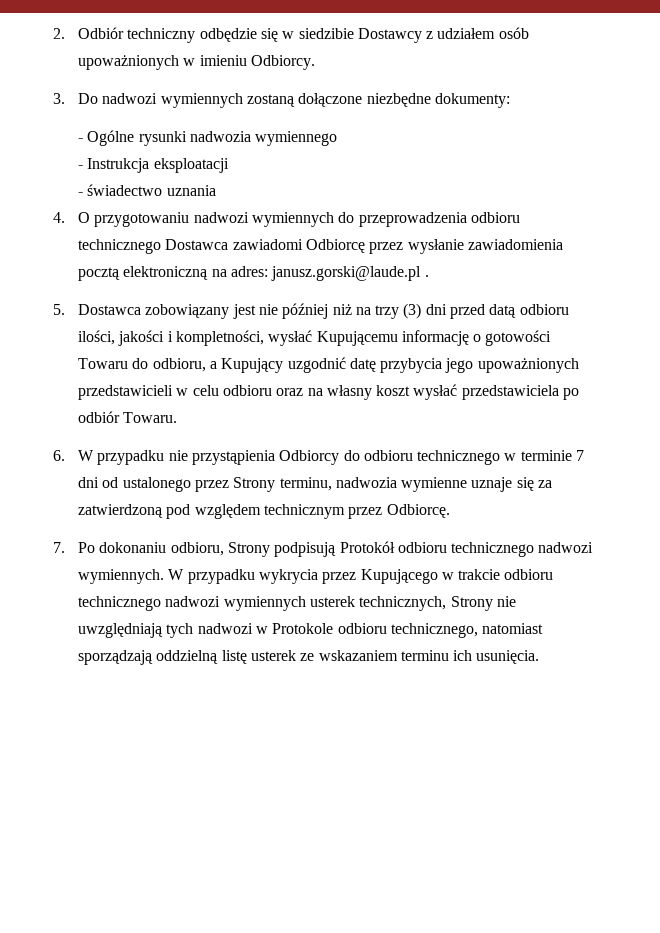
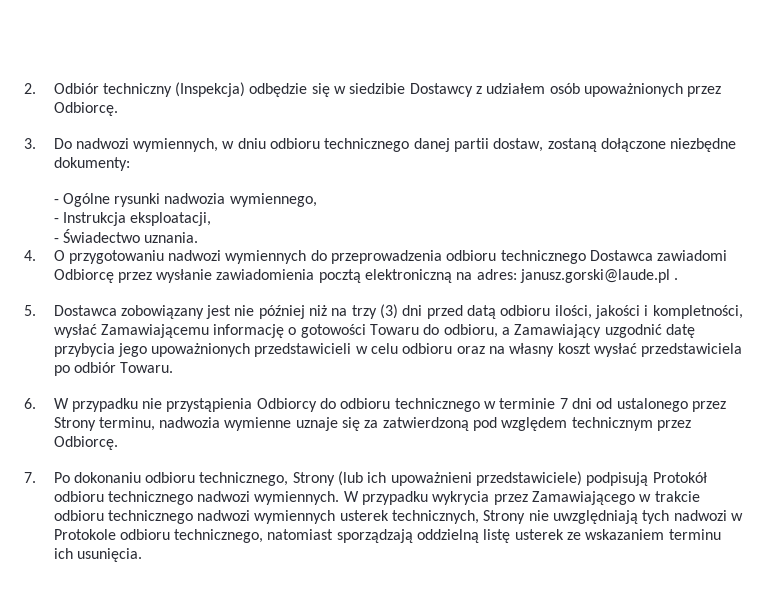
(196, 35) none -> [175,82,246,97] (Inspekcja)
[183,55,315,70] w imieniu Odbiorcy. -> [687,86,722,97] [53,102,118,116] przez Odbiorcę.
[160,93,243,108] wymiennych -> [133,138,544,152] wymiennych, w dniu odbioru technicznego danej partii dostaw,
[255,131,338,146] wymiennego -> [229,193,317,207] wymiennego,
[153,158,229,173] [77,184,216,196] eksploatacji // - świadectwo uznania -> [130,212,212,226] [53,229,199,243] eksploatacji, // - Świadectwo uznania.
[316,331,398,346] Kupującemu -> [100,324,209,338] Zamawiającemu
[221,358,284,373] Kupujący -> [514,324,602,338] Zamawiający
[170,542,270,557] odbioru, Strony -> [145,471,583,486] odbioru technicznego, Strony (lub ich upoważnieni przedstawiciele)
[360,569,438,584] Kupującego -> [532,491,636,505] Zamawiającego

